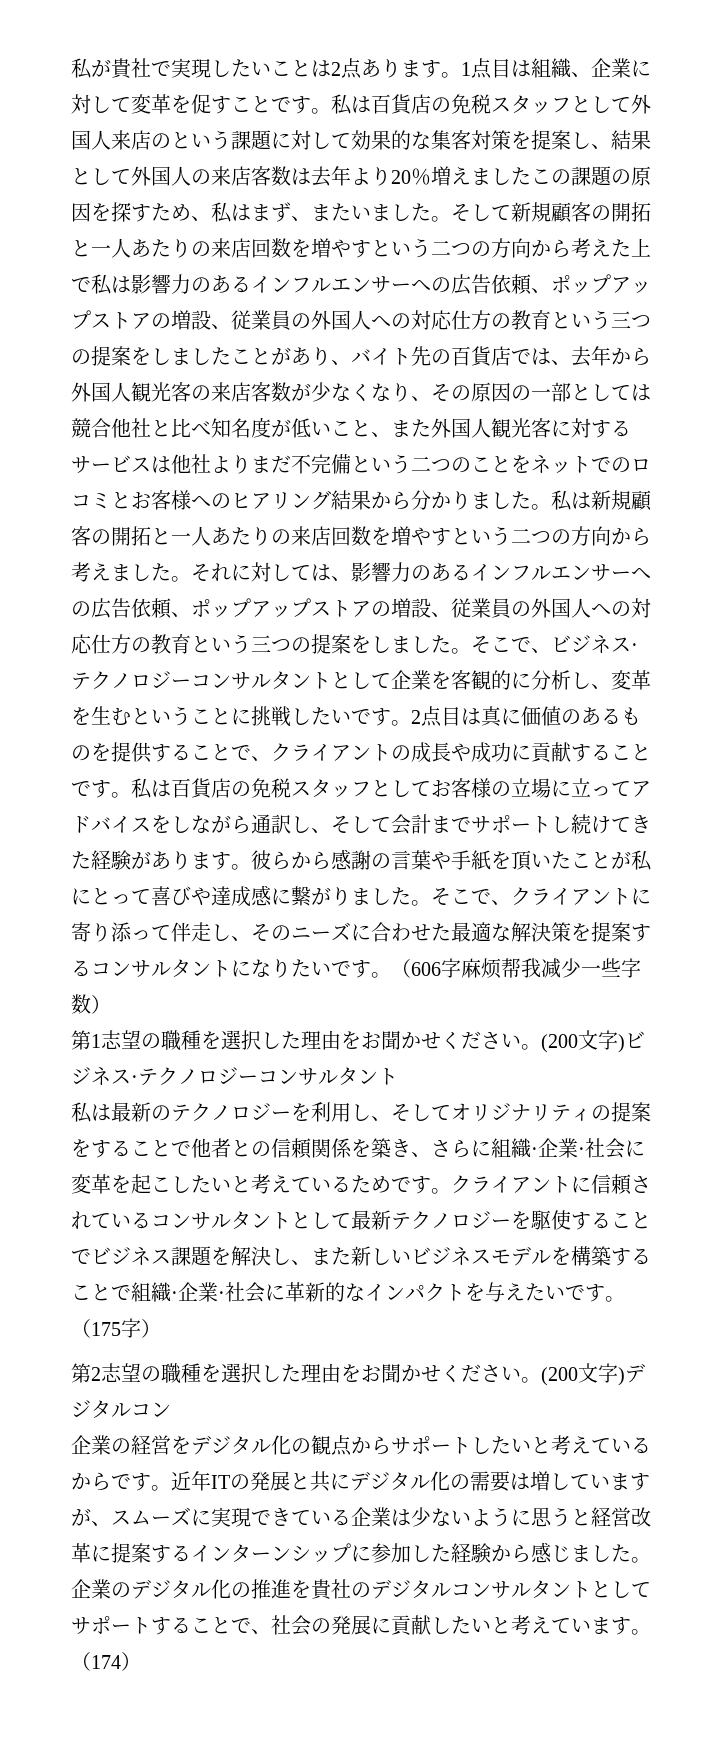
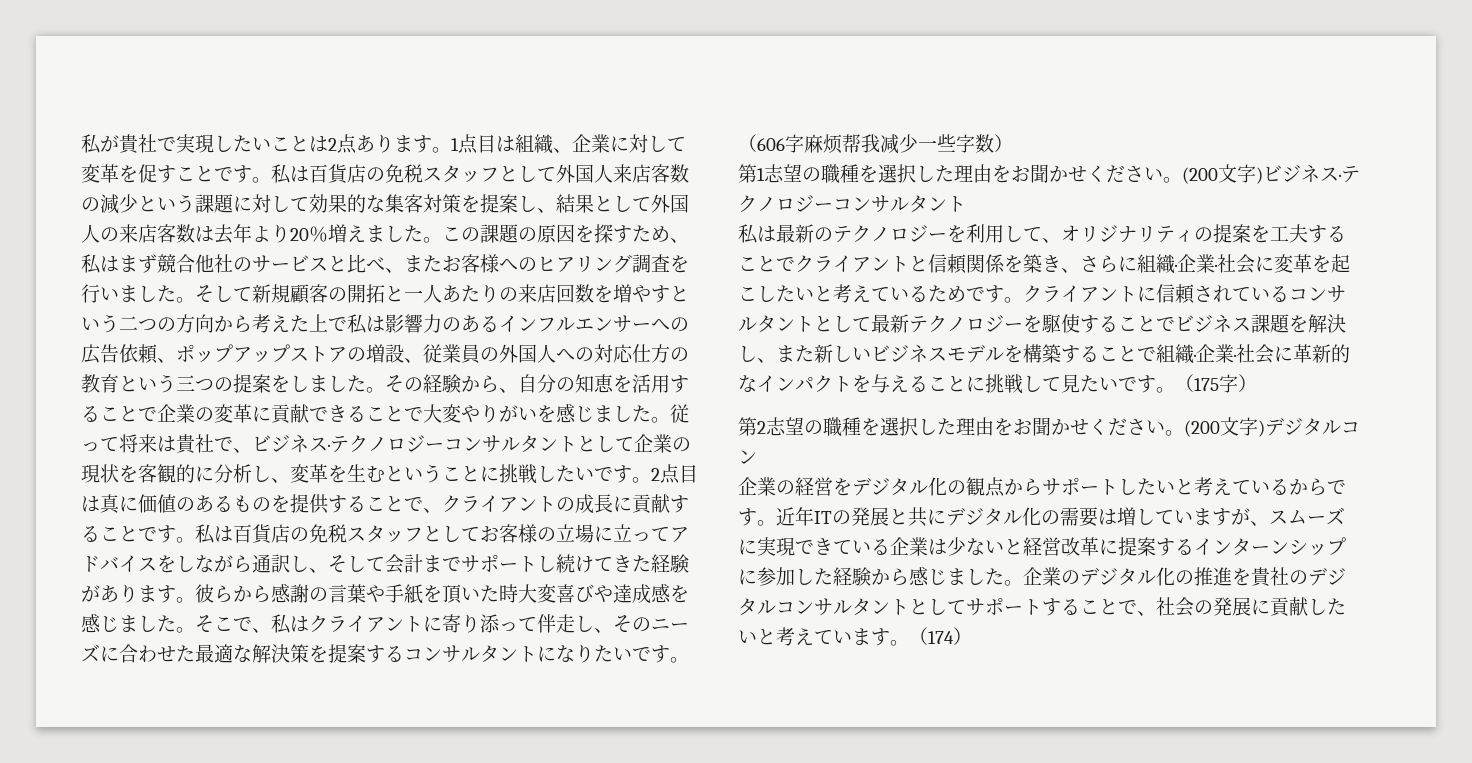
[151,133,171,149] の -> [651,164,689,183] [81,194,138,214] 客数の減少
(531, 176) none -> [423,237,442,243] 。
[291,203,351,221] 、また -> [157,254,689,273] [81,284,100,303] 競合他社のサービスと比べ、またお客様へのヒアリング調査を行
[231,346,651,367] [71,382,651,402] [71,417,631,438] [71,454,651,474] [71,490,652,511] [71,526,651,546] [71,562,651,582] [71,598,651,619] [71,634,511,654] ことがあり、バイト先の百貨店では、去年から外国人観光客の来店客数が少なくなり、その原因の一部としては競合他社と比べ知名度が低いこと、また外国人観光客に対するサービスは他社よりまだ不完備という二つのことをネットでのロコミとお客様へのヒアリング結果から分かりました。私は新規顧客の開拓と一人あたりの来店回数を増やすという二つの方向から考えました。それに対しては、影響力のあるインフルエンサーへの広告依頼、ポップアップストアの増設、従業員の外国人への対応仕方の教育という三つの提案をしました。そこ -> [366,374,689,393] [81,404,689,424] [81,434,214,454] 。その経験から、自分の知恵を活用することで企業の変革に貢献できることで大変やりがいを感じました。従って将来は貴社
(431, 680) none -> [672,437,691,452] [81,464,119,483] の現状
[451,742,511,763] や成功 -> (613, 503) none
[571,850,652,871] [71,888,151,905] ことが私にとって -> [499,584,556,603] 時大変
[271,886,511,906] に繋がりました。そこで、 -> [670,585,689,603] [81,614,309,634] を感じました。そこで、私は
[371,1103,451,1121] 、そして -> [1023,227,1061,243] て、
[91,1138,271,1158] することで他者との -> [1270,224,1346,243] [738,255,928,272] 工夫することでクライアントと
(525, 1292) none -> [909,374,1080,394] ることに挑戦して見
[471,1507,571,1527] ように思う -> (1004, 547) none

